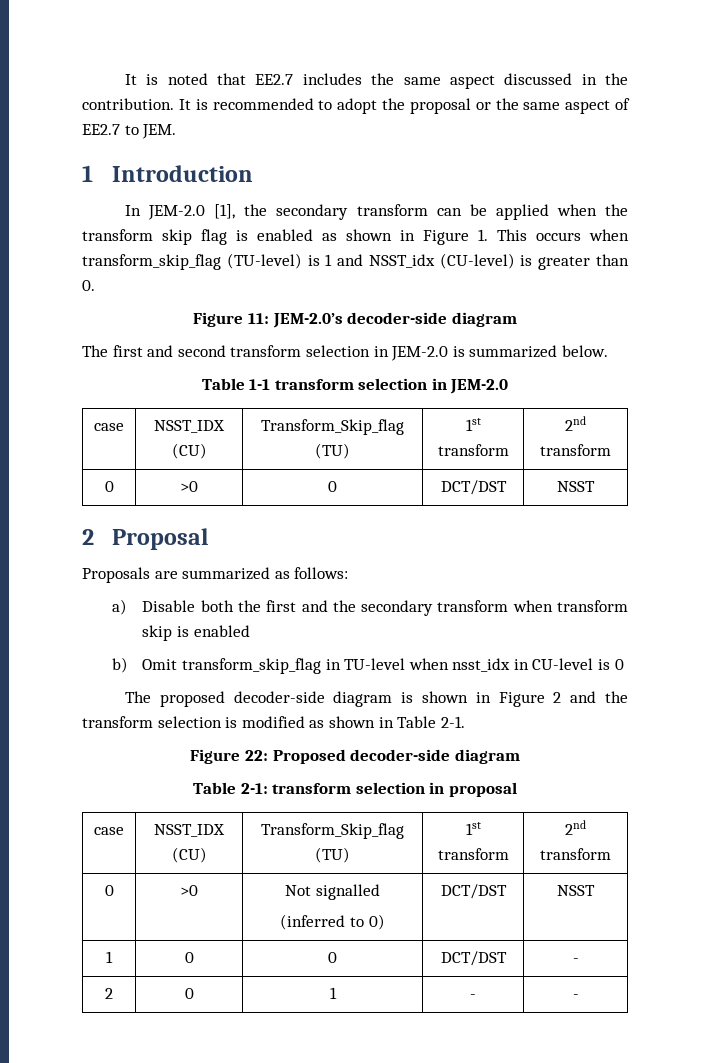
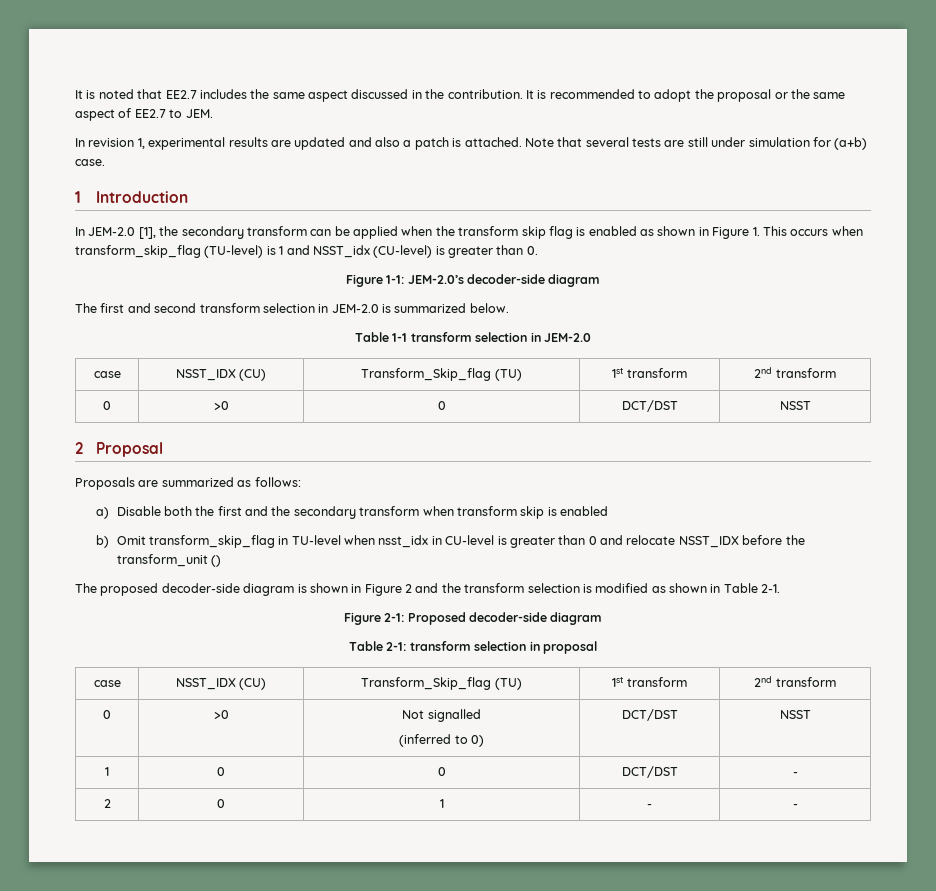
(177, 131) none -> [75,137,868,150] [75,159,105,166] // In revision 1, experimental results are updated and also a patch is attached. Note that several tests are still under simulation for (a+b) case.
[247,313,269,324] 11: -> [386,275,405,284] 1-1:
[614,659,624,670] 0 -> [509,535,805,548] [116,554,221,567] greater than 0 and relocate NSST_IDX before the transform_unit ()
[244,750,268,761] 22: -> [384,613,405,622] 2-1:

